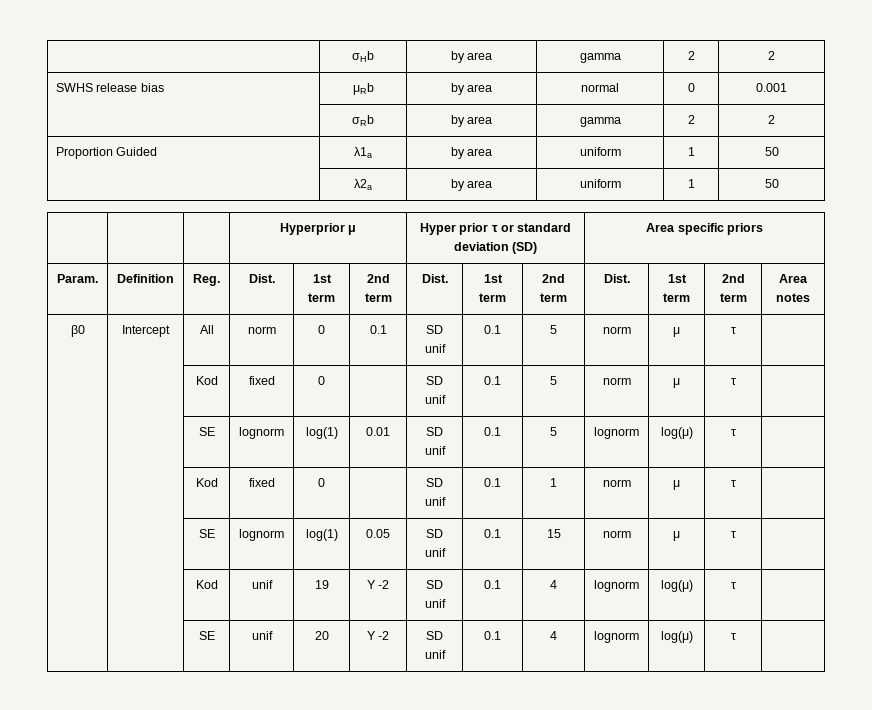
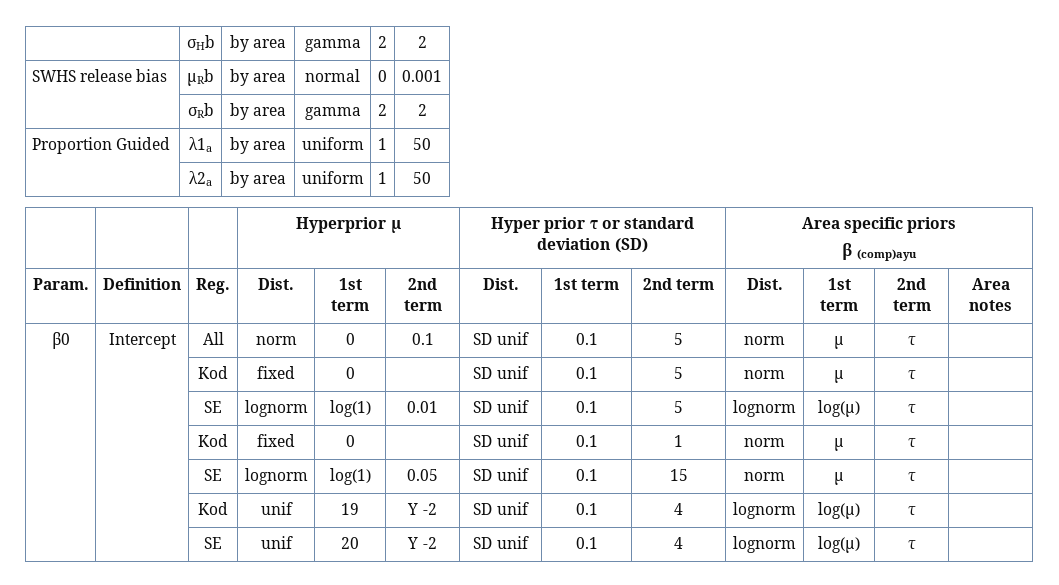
(763, 229) none -> [842,243,917,261] // β (comp)ayu

